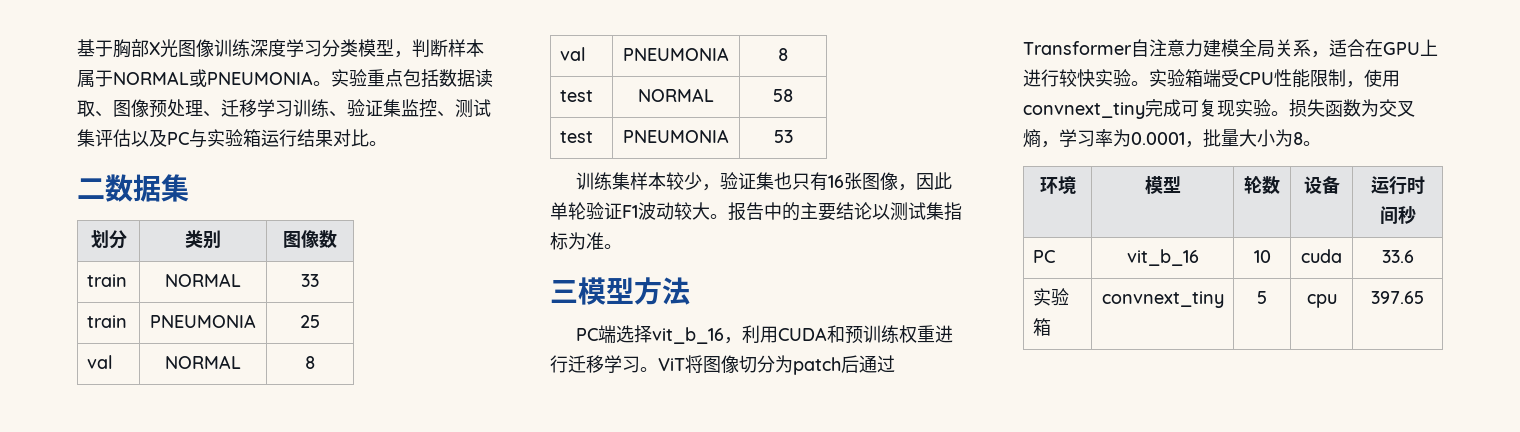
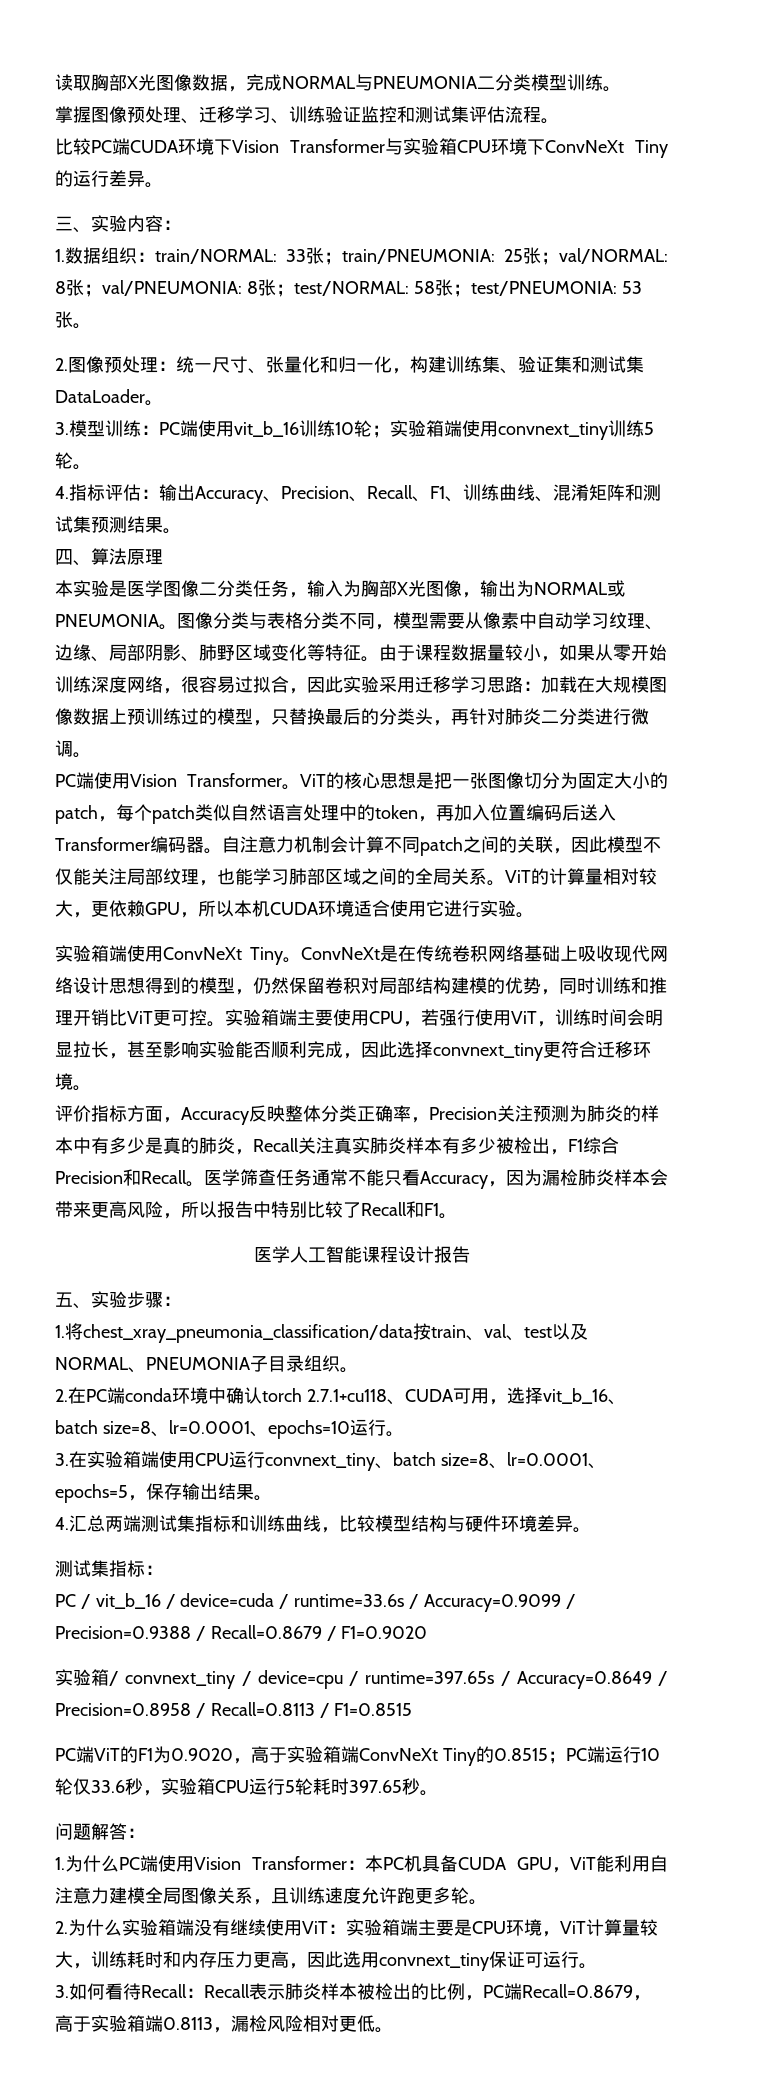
[77,39,484,58] [77,69,493,87] [77,100,113,117] 基于胸部X光图像训练深度学习分类模型，判断样本属于NORMAL或PNEUMONIA。实验重点包括数据读取、 -> [55,74,621,92] [55,106,91,123] 读取胸部X光图像数据，完成NORMAL与PNEUMONIA二分类模型训练。 // 掌握
[293,99,491,118] [77,129,387,148] [77,174,189,202] [90,230,127,249] [185,230,221,249] [283,230,337,248] [86,274,127,287] [165,273,241,287] [301,274,319,287] [86,315,127,328] [150,314,256,328] [300,315,320,328] [86,355,113,369] [165,355,241,369] [305,356,315,369] [559,47,586,61] [623,47,729,61] [778,48,788,61] [559,90,593,102] [638,88,714,102] [773,89,793,102] [559,131,593,143] [623,129,729,143] [773,130,793,143] [576,172,953,191] [550,202,962,221] [550,232,622,250] [550,277,690,305] [576,325,954,344] [550,355,895,375] [1023,39,1438,58] [1023,69,1400,88] [1023,99,1415,119] [1023,129,1321,148] [1039,176,1076,194] [1144,176,1181,194] [1244,176,1280,194] [1303,176,1340,194] [1370,176,1425,195] [1379,206,1416,224] [1032,250,1055,263] [1126,249,1199,266] [1253,250,1271,263] [1301,249,1342,263] [1381,250,1414,263] [1032,288,1069,306] [1032,318,1051,336] [1101,291,1224,308] [1257,291,1267,304] [1306,294,1337,308] [1371,291,1424,304] 训练、验证集监控、测试集评估以及PC与实验箱运行结果对比。 // 二数据集 // 划分 | 类别 | 图像数 // train | NORMAL | 33 // train | PNEUMONIA | 25 // val | NORMAL | 8 // val | PNEUMONIA | 8 // test | NORMAL | 58 // test | PNEUMONIA | 53 // 训练集样本较少，验证集也只有16张图像，因此单轮验证F1波动较大。报告中的主要结论以测试集指标为准。 // 三模型方法 // PC端选择vit_b_16，利用CUDA和预训练权重进行迁移学习。ViT将图像切分为patch后通过Transformer自注意力建模全局关系，适合在GPU上进行较快实验。实验箱端受CPU性能限制，使用convnext_tiny完成可复现实验。损失函数为交叉熵，学习率为0.0001，批量大小为8。 // 环境 | 模型 | 轮数 | 设备 | 运行时间秒 // PC | vit_b_16 | 10 | cuda | 33.6 // 实验箱 | convnext_tiny | 5 | cpu | 397.65 -> [271,106,559,124] [55,138,668,158] [55,170,163,188] [55,215,181,233] [55,247,668,265] [55,279,642,297] [55,311,91,329] [55,356,644,374] [55,389,163,406] [55,420,654,440] [55,452,91,470] [55,484,661,504] [55,516,181,534] [55,548,163,566] [55,580,625,598] [55,612,663,630] [55,644,667,662] [55,676,667,694] [55,708,649,726] [55,740,91,758] [55,772,668,790] [55,804,616,824] [55,836,661,856] [55,868,657,886] [55,900,534,918] [55,945,668,965] [55,977,667,995] [55,1009,663,1027] [55,1041,651,1061] [55,1073,91,1091] [55,1105,659,1125] [55,1137,619,1155] [55,1169,668,1189] [55,1201,457,1219] [253,1246,470,1263] [55,1291,181,1309] [55,1323,588,1343] [55,1355,358,1373] [55,1387,626,1405] [55,1419,404,1439] [55,1451,606,1471] [55,1483,272,1503] [55,1515,591,1533] [55,1560,163,1577] [55,1593,576,1612] [55,1625,428,1641] [55,1669,668,1689] [55,1702,413,1718] [55,1746,660,1766] [55,1778,438,1796] [55,1823,145,1840] [55,1855,668,1873] [55,1887,487,1905] [55,1919,658,1937] [55,1951,597,1971] [55,1983,651,2001] [55,2015,393,2033] 、训练验证监控和测试集评估流程。 // 比较PC端CUDA环境下Vision Transformer与实验箱CPU环境下ConvNeXt Tiny的运行差异。 // 三、实验内容： // 1.数据组织：train/NORMAL: 33张；train/PNEUMONIA: 25张；val/NORMAL: 8张；val/PNEUMONIA: 8张；test/NORMAL: 58张；test/PNEUMONIA: 53张。 // 2.图像预处理：统一尺寸、张量化和归一化，构建训练集、验证集和测试集DataLoader。 // 3.模型训练：PC端使用vit_b_16训练10轮；实验箱端使用convnext_tiny训练5轮。 // 4.指标评估：输出Accuracy、Precision、Recall、F1、训练曲线、混淆矩阵和测试集预测结果。 // 四、算法原理 // 本实验是医学图像二分类任务，输入为胸部X光图像，输出为NORMAL或PNEUMONIA。图像分类与表格分类不同，模型需要从像素中自动学习纹理、边缘、局部阴影、肺野区域变化等特征。由于课程数据量较小，如果从零开始训练深度网络，很容易过拟合，因此实验采用迁移学习思路：加载在大规模图像数据上预训练过的模型，只替换最后的分类头，再针对肺炎二分类进行微调。 // PC端使用Vision Transformer。ViT的核心思想是把一张图像切分为固定大小的patch，每个patch类似自然语言处理中的token，再加入位置编码后送入Transformer编码器。自注意力机制会计算不同patch之间的关联，因此模型不仅能关注局部纹理，也能学习肺部区域之间的全局关系。ViT的计算量相对较大，更依赖GPU，所以本机CUDA环境适合使用它进行实验。 // 实验箱端使用ConvNeXt Tiny。ConvNeXt是在传统卷积网络基础上吸收现代网络设计思想得到的模型，仍然保留卷积对局部结构建模的优势，同时训练和推理开销比ViT更可控。实验箱端主要使用CPU，若强行使用ViT，训练时间会明显拉长，甚至影响实验能否顺利完成，因此选择convnext_tiny更符合迁移环境。 // 评价指标方面，Accuracy反映整体分类正确率，Precision关注预测为肺炎的样本中有多少是真的肺炎，Recall关注真实肺炎样本有多少被检出，F1综合Precision和Recall。医学筛查任务通常不能只看Accuracy，因为漏检肺炎样本会带来更高风险，所以报告中特别比较了Recall和F1。 // 医学人工智能课程设计报告 // 五、实验步骤： // 1.将chest_xray_pneumonia_classification/data按train、val、test以及NORMAL、PNEUMONIA子目录组织。 // 2.在PC端conda环境中确认torch 2.7.1+cu118、CUDA可用，选择vit_b_16、batch size=8、lr=0.0001、epochs=10运行。 // 3.在实验箱端使用CPU运行convnext_tiny、batch size=8、lr=0.0001、epochs=5，保存输出结果。 // 4.汇总两端测试集指标和训练曲线，比较模型结构与硬件环境差异。 // 测试集指标： // PC / vit_b_16 / device=cuda / runtime=33.6s / Accuracy=0.9099 / Precision=0.9388 / Recall=0.8679 / F1=0.9020 // 实验箱/ convnext_tiny / device=cpu / runtime=397.65s / Accuracy=0.8649 / Precision=0.8958 / Recall=0.8113 / F1=0.8515 // PC端ViT的F1为0.9020，高于实验箱端ConvNeXt Tiny的0.8515；PC端运行10轮仅33.6秒，实验箱CPU运行5轮耗时397.65秒。 // 问题解答： // 1.为什么PC端使用Vision Transformer：本PC机具备CUDA GPU，ViT能利用自注意力建模全局图像关系，且训练速度允许跑更多轮。 // 2.为什么实验箱端没有继续使用ViT：实验箱端主要是CPU环境，ViT计算量较大，训练耗时和内存压力更高，因此选用convnext_tiny保证可运行。 // 3.如何看待Recall：Recall表示肺炎样本被检出的比例，PC端Recall=0.8679，高于实验箱端0.8113，漏检风险相对更低。

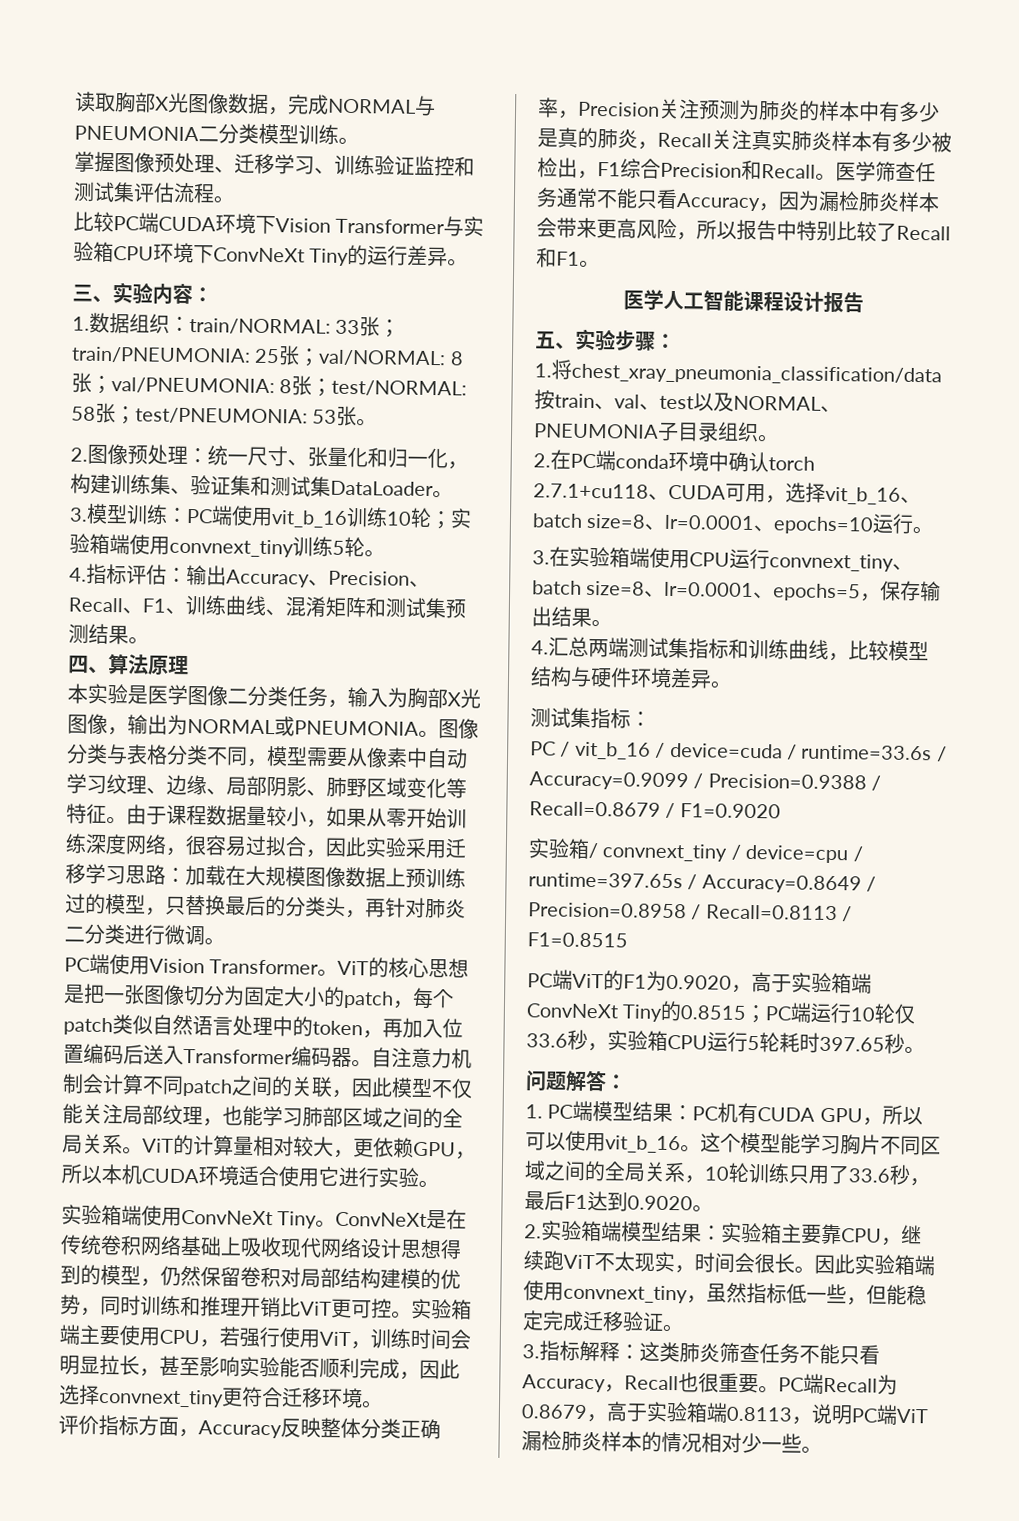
[65,1855,668,1873] [55,1887,487,1905] [55,1919,658,1937] [55,1951,597,1971] [55,1983,633,2001] 为什么PC端使用Vision Transformer：本PC机具备CUDA GPU，ViT能利用自注意力建模全局图像关系，且训练速度允许跑更多轮。 // 2.为什么实验箱端没有继续使用ViT：实验箱端主要是CPU环境，ViT计算量较大，训练耗时和内存压力更高，因此选用convnext_tiny保证可运行。 // 3.如何看待Recall：Recall表示肺炎样本被检出的比例，PC端Recall=0.8679 -> [547,1100,923,1126] [525,1130,941,1156] [524,1160,930,1187] [524,1190,713,1213] [524,1220,922,1246] [523,1250,935,1276] [523,1280,927,1306] [522,1310,684,1333] [522,1340,880,1365] [522,1372,898,1395] [521,1404,588,1420] PC端模型结果：PC机有CUDA GPU，所以可以使用vit_b_16。这个模型能学习胸片不同区域之间的全局关系，10轮训练只用了33.6秒，最后F1达到0.9020。 // 2.实验箱端模型结果：实验箱主要靠CPU，继续跑ViT不太现实，时间会很长。因此实验箱端使用convnext_tiny，虽然指标低一些，但能稳定完成迁移验证。 // 3.指标解释：这类肺炎筛查任务不能只看Accuracy，Recall也很重要。PC端Recall为0.8679
[231,2015,375,2032] 漏检风险相对更低 -> [811,1403,928,1425] [521,1430,802,1454] 说明PC端ViT漏检肺炎样本的情况相对少一些

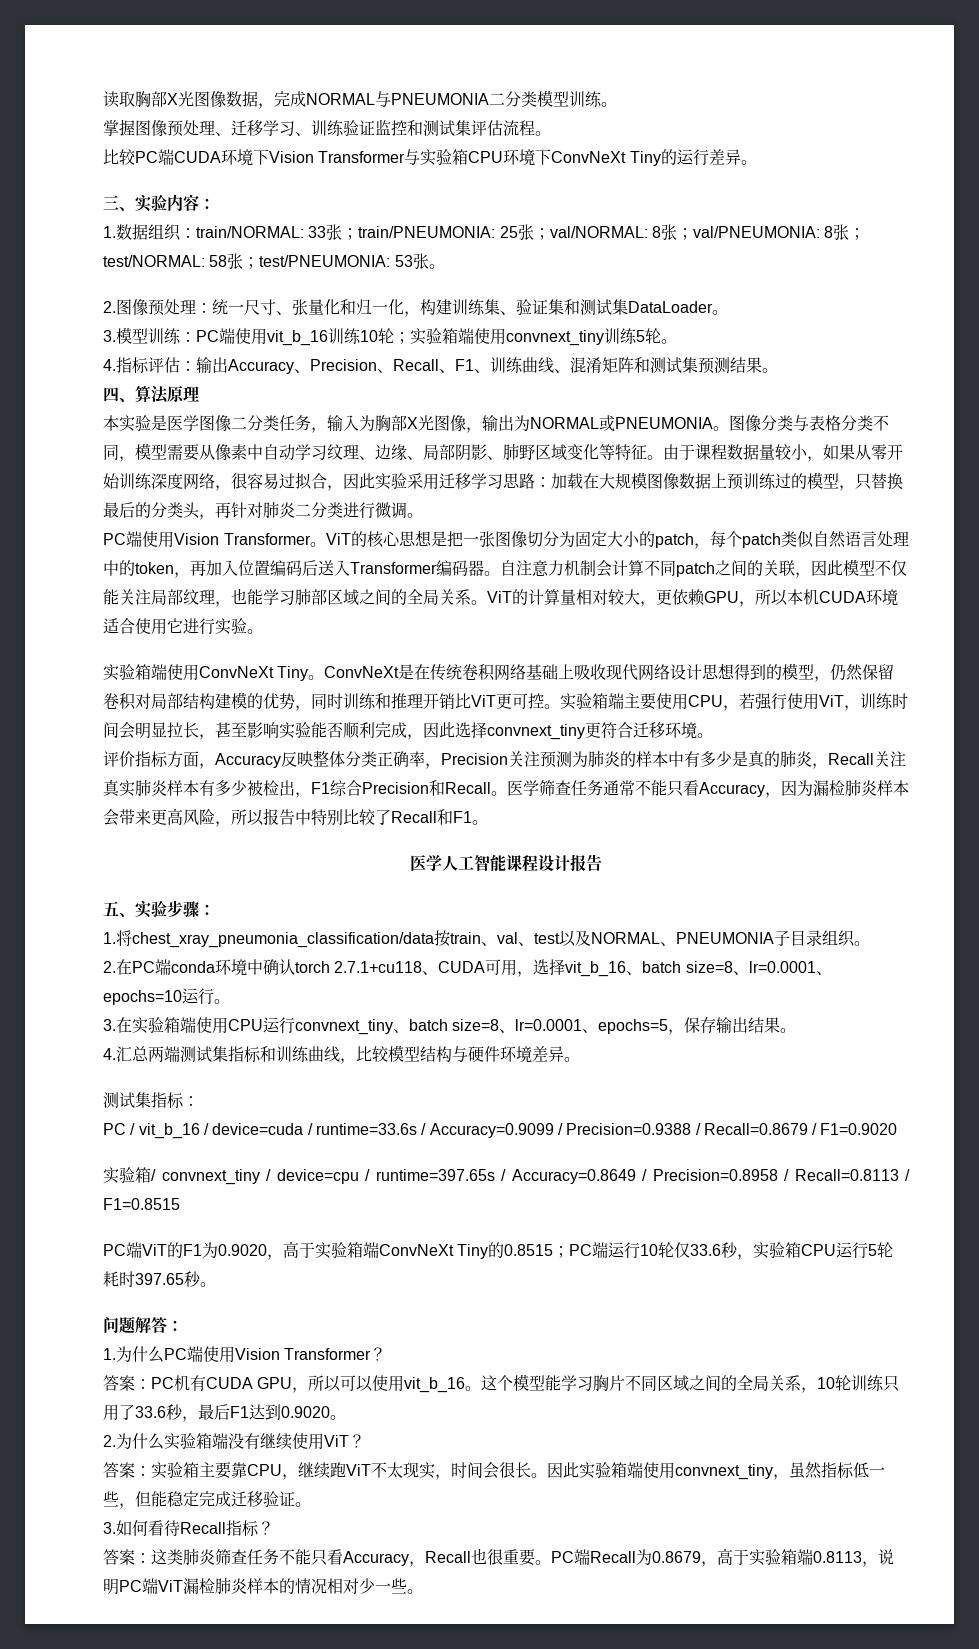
[547,1100,674,1123] PC端模型结果 -> [116,1346,387,1363] [103,1375,135,1391] 为什么PC端使用Vision Transformer？ // 答案
[541,1220,702,1243] 实验箱端模型结果 -> [116,1433,365,1450] [103,1462,135,1478] 为什么实验箱端没有继续使用ViT？ // 答案
[539,1340,620,1362] 指标解释 -> [116,1520,274,1537] [103,1549,135,1565] 如何看待Recall指标？ // 答案

